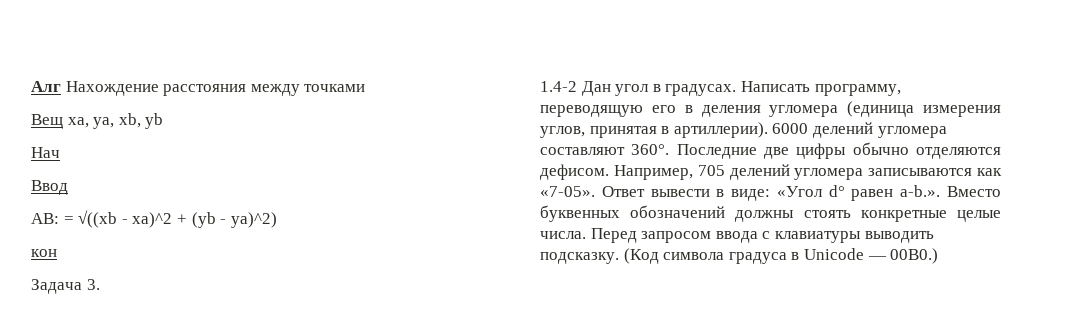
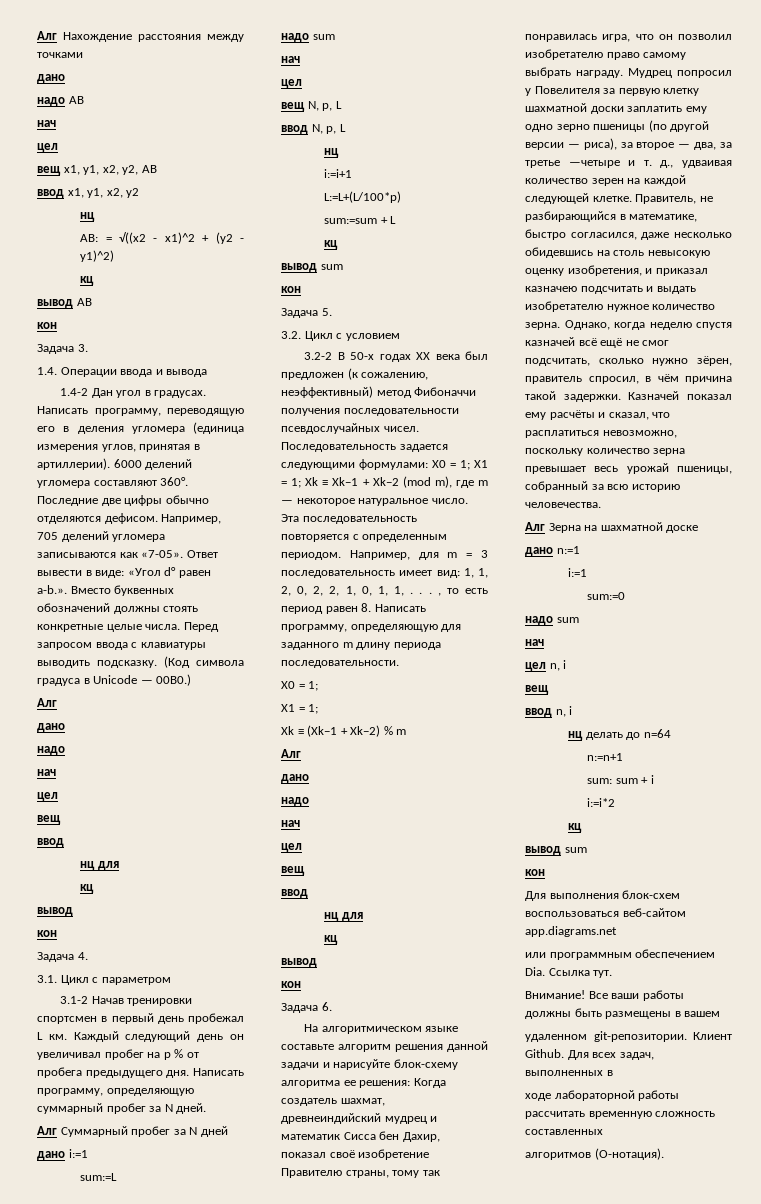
[31,113,164,129] [31,147,60,158] [31,180,68,195] [31,210,277,228] [31,249,57,257] [31,279,100,294] Вещ xa, ya, xb, yb // Нач // Ввод // AB: = √((xb - xa)^2 + (yb - ya)^2) // кон // Задача 3. -> [37,74,65,83] [37,96,84,106] [37,120,56,127] [37,143,58,152] [37,165,157,175] [37,188,140,198] [80,212,96,221] [80,232,244,244] [80,250,115,262] [80,276,95,285] [37,298,92,308] [37,322,57,329] [37,344,88,354] [37,367,208,377] дано // надо AB // нач // цел // вещ x1, y1, x2, y2, AB // ввод x1, y1, x2, y2 // нц // AB: = √((x2 - x1)^2 + (y2 - y1)^2) // кц // вывод AB // кон // Задача 3. // 1.4. Операции ввода и вывода
(939, 256) none -> [37,698,57,707] [37,723,65,732] [37,746,65,755] [37,769,56,776] [37,792,58,801] [37,815,61,824] [37,838,64,847] [80,861,119,870] [80,884,95,893] [37,907,73,916] [37,930,57,937] [37,952,88,962] [37,975,171,985] [60,996,193,1006] [37,1013,244,1024] [37,1031,244,1042] [37,1049,199,1060] [37,1067,244,1078] [37,1088,194,1096] [37,1103,207,1114] [37,1126,228,1137] [37,1149,88,1160] [80,1173,118,1181] [281,33,335,42] [281,56,300,63] [281,79,302,88] [281,101,342,111] [281,124,346,134] [324,148,340,157] [324,169,353,178] [324,191,402,203] [324,216,397,224] [324,240,339,249] [281,263,343,272] [281,286,301,293] [281,308,332,318] [281,331,400,341] [304,351,488,362] [281,368,429,380] [281,386,477,398] [281,408,459,416] [281,423,419,434] [281,442,448,452] [281,459,488,470] [281,476,488,488] [281,498,468,506] [281,514,417,524] [281,534,448,542] [281,550,489,560] [281,568,488,578] [281,586,489,596] [281,603,426,614] [281,624,462,632] [281,642,441,650] [281,660,399,668] [281,681,319,691] [281,704,319,714] [281,725,407,737] [281,749,301,758] [281,774,309,783] [281,797,309,806] [281,820,300,827] [281,843,302,852] [281,866,305,875] [281,889,308,898] [324,912,363,921] [324,935,339,944] [281,958,317,967] [281,981,301,988] [281,1002,332,1013] [304,1024,459,1034] [281,1041,488,1052] [281,1059,458,1070] [281,1078,446,1088] [281,1098,385,1106] [281,1113,438,1124] [281,1131,440,1142] [281,1149,430,1160] [281,1168,440,1178] [525,34,732,42] [525,49,687,60] [525,67,732,78] [525,86,700,96] [525,103,707,114] [525,120,710,132] [525,138,732,150] [525,160,732,168] [525,175,686,186] [525,193,713,204] [525,211,698,222] [525,229,732,240] [525,247,710,258] [525,265,708,276] [525,286,696,294] [525,301,716,312] [525,320,732,330] [525,337,670,348] [525,356,732,366] [525,374,732,384] [525,391,732,402] [525,410,671,420] [525,430,677,438] [525,448,686,456] [525,463,732,474] [525,481,680,492] [525,502,601,508] [525,522,699,533] [525,546,580,556] [568,568,588,577] [587,592,626,600] [525,616,579,625] [525,639,544,646] [525,660,567,671] [525,685,549,694] [525,706,573,717] [568,729,671,740] [587,753,624,761] [587,775,654,784] [587,798,616,807] [568,823,583,832] [525,846,587,855] [525,869,545,876] [525,890,681,901] [525,908,686,917] [525,926,617,937] [525,949,716,960] [525,967,613,978] [525,990,684,1001] [525,1008,721,1019] [525,1031,732,1042] [525,1049,654,1060] [525,1070,613,1076] [525,1090,680,1101] [525,1111,716,1119] [525,1129,603,1135] [525,1148,664,1160] // Алг // дано // надо // нач // цел // вещ // ввод // нц для // кц // вывод // кон // Задача 4. // 3.1. Цикл с параметром // 3.1-2 Начав тренировки спортсмен в первый день пробежал L км. Каждый следующий день он увеличивал пробег на p % от пробега предыдущего дня. Написать программу, определяющую суммарный пробег за N дней. // Алг Суммарный пробег за N дней // дано i:=1 // sum:=L // надо sum // нач // цел // вещ N, p, L // ввод N, p, L // нц // i:=i+1 // L:=L+(L/100*p) // sum:=sum + L // кц // вывод sum // кон // Задача 5. // 3.2. Цикл с условием // 3.2-2 В 50-х годах XX века был предложен (к сожалению, неэффективный) метод Фибоначчи получения последовательности псевдослучайных чисел. Последовательность задается следующими формулами: X0 = 1; X1 = 1; Xk ≡ Xk−1 + Xk−2 (mod m), где m — некоторое натуральное число. Эта последовательность повторяется с определенным периодом. Например, для m = 3 последовательность имеет вид: 1, 1, 2, 0, 2, 2, 1, 0, 1, 1, . . . , то есть период равен 8. Написать программу, определяющую для заданного m длину периода последовательности. // X0 = 1; // X1 = 1; // Xk ≡ (Xk−1 + Xk−2) % m // Алг // дано // надо // нач // цел // вещ // ввод // нц для // кц // вывод // кон // Задача 6. // На алгоритмическом языке составьте алгоритм решения данной задачи и нарисуйте блок-схему алгоритма ее решения: Когда создатель шахмат, древнеиндийский мудрец и математик Сисса бен Дахир, показал своё изобретение Правителю страны, тому так понравилась игра, что он позволил изобретателю право самому выбрать награду. Мудрец попросил у Повелителя за первую клетку шахматной доски заплатить ему одно зерно пшеницы (по другой версии — риса), за второе — два, за третье —четыре и т. д., удваивая количество зерен на каждой следующей клетке. Правитель, не разбирающийся в математике, быстро согласился, даже несколько обидевшись на столь невысокую оценку изобретения, и приказал казначею подсчитать и выдать изобретателю нужное количество зерна. Однако, когда неделю спустя казначей всё ещё не смог подсчитать, сколько нужно зёрен, правитель спросил, в чём причина такой задержки. Казначей показал ему расчёты и сказал, что расплатиться невозможно, поскольку количество зерна превышает весь урожай пшеницы, собранный за всю историю человечества. // Алг Зерна на шахматной доске // дано n:=1 // i:=1 // sum:=0 // надо sum // нач // цел n, i // вещ // ввод n, i // нц делать до n=64 // n:=n+1 // sum: sum + i // i:=i*2 // кц // вывод sum // кон // Для выполнения блок-схем воспользоваться веб-сайтом app.diagrams.net // или программным обеспечением Dia. Ссылка тут. // Внимание! Все ваши работы должны быть размещены в вашем // удаленном git-репозитории. Клиент Github. Для всех задач, выполненных в // ходе лабораторной работы рассчитать временную сложность составленных // алгоритмов (О-нотация).

